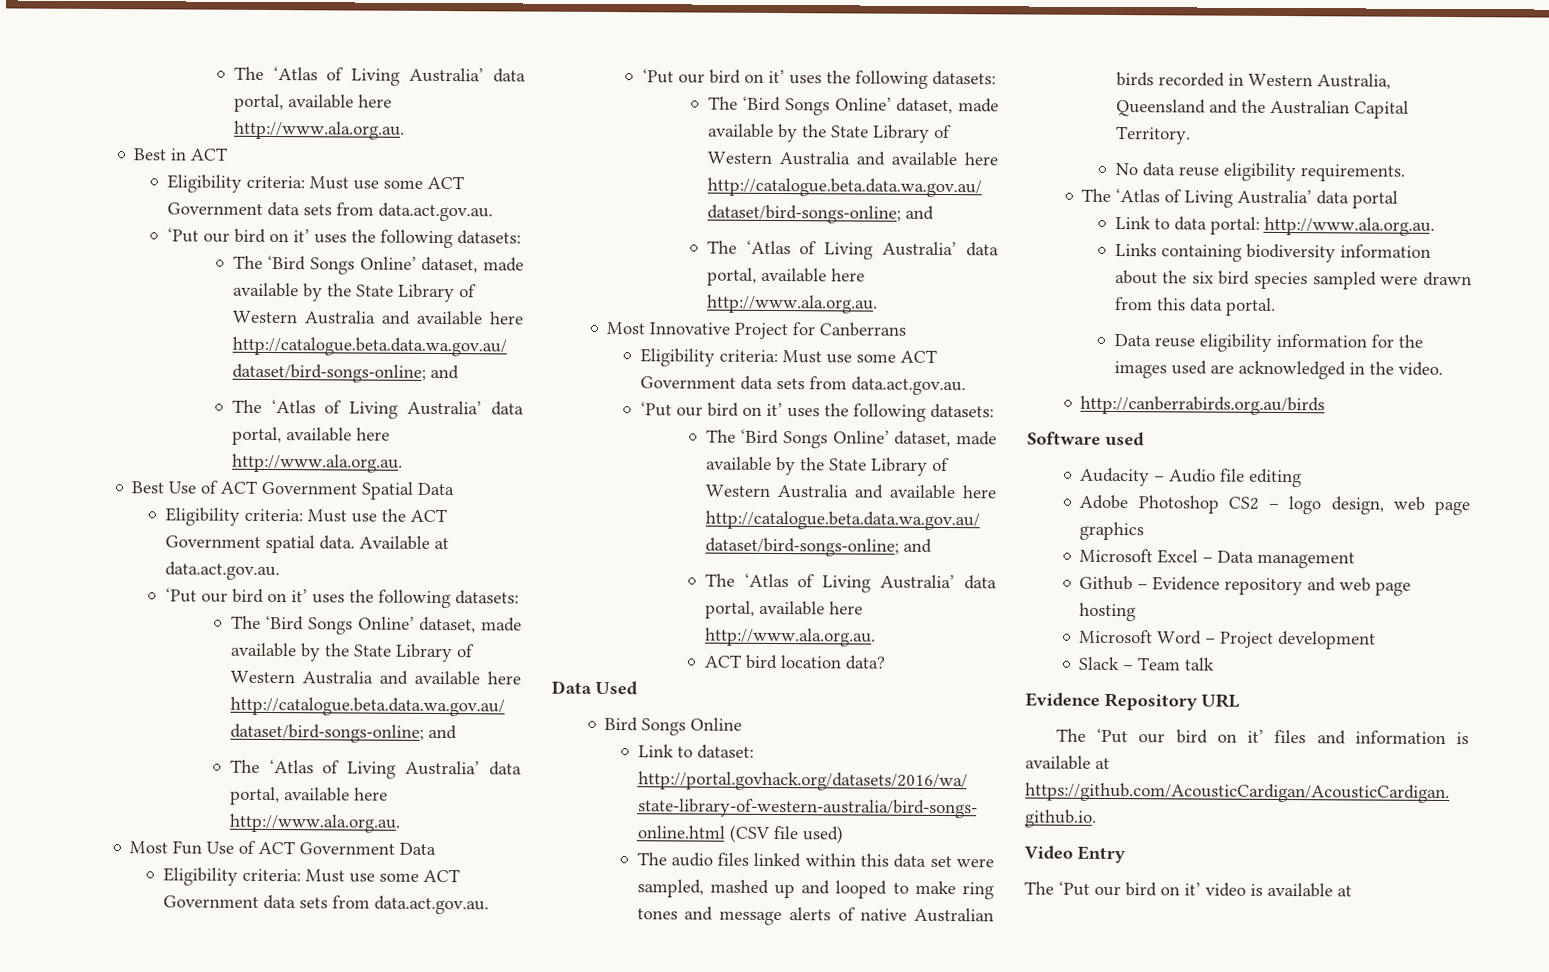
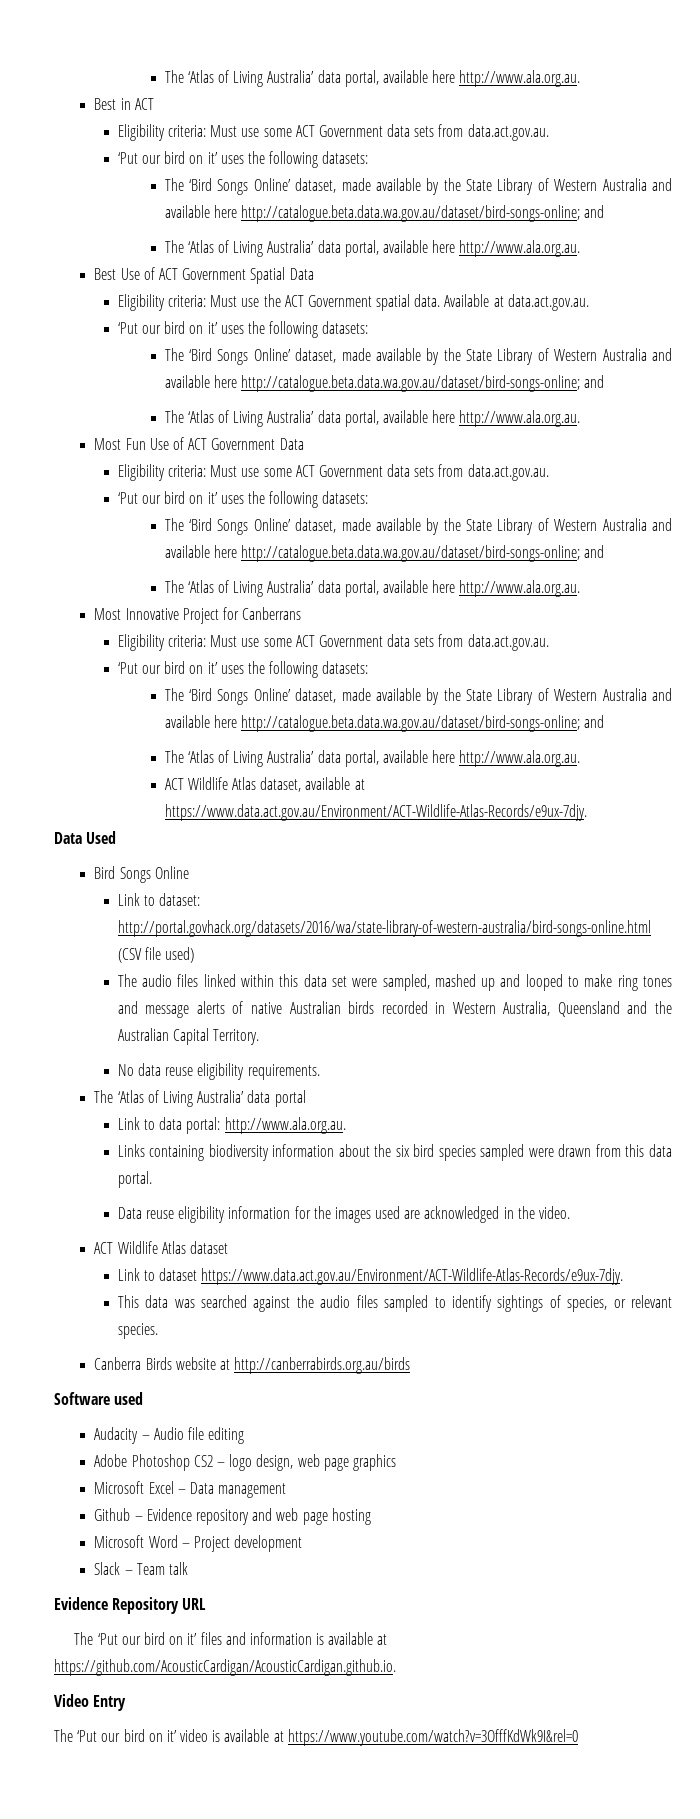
[744,654,885,670] bird location data? -> [187,777,365,792] [164,804,587,821] Wildlife Atlas dataset, available at https://www.data.act.gov.au/Environment/ACT-Wildlife-Atlas-Records/e9ux-7djy.
(1443, 368) none -> [94,1241,228,1254] [117,1268,624,1285] [117,1295,673,1312] [117,1323,158,1339] [94,1357,230,1370] ACT Wildlife Atlas dataset // Link to dataset https://www.data.act.gov.au/Environment/ACT-Wildlife-Atlas-Records/e9ux-7djy. // This data was searched against the audio files sampled to identify sightings of species, or relevant species. // Canberra Birds website at
(1352, 891) none -> [287,1729,578,1746] https://www.youtube.com/watch?v=3OfffKdWk9I&rel=0

